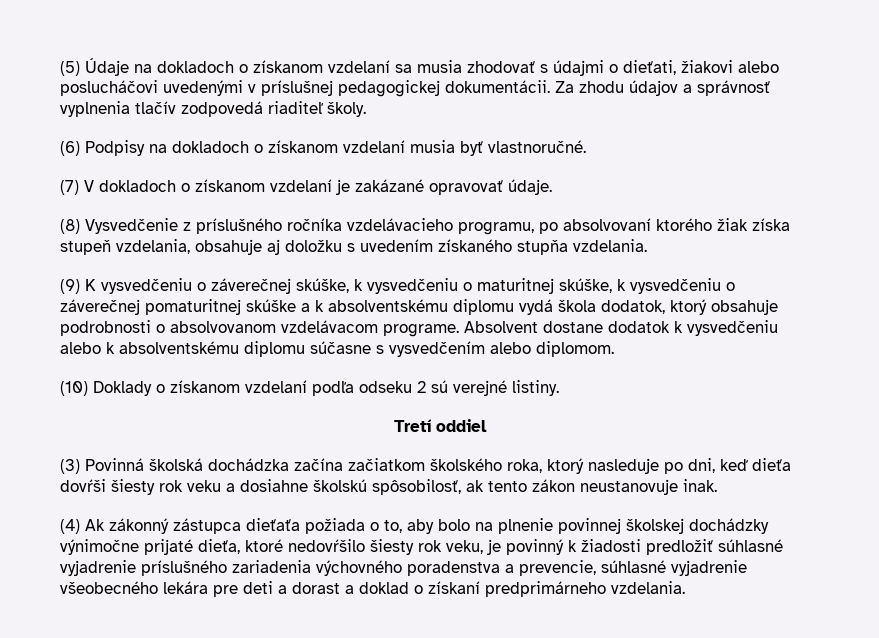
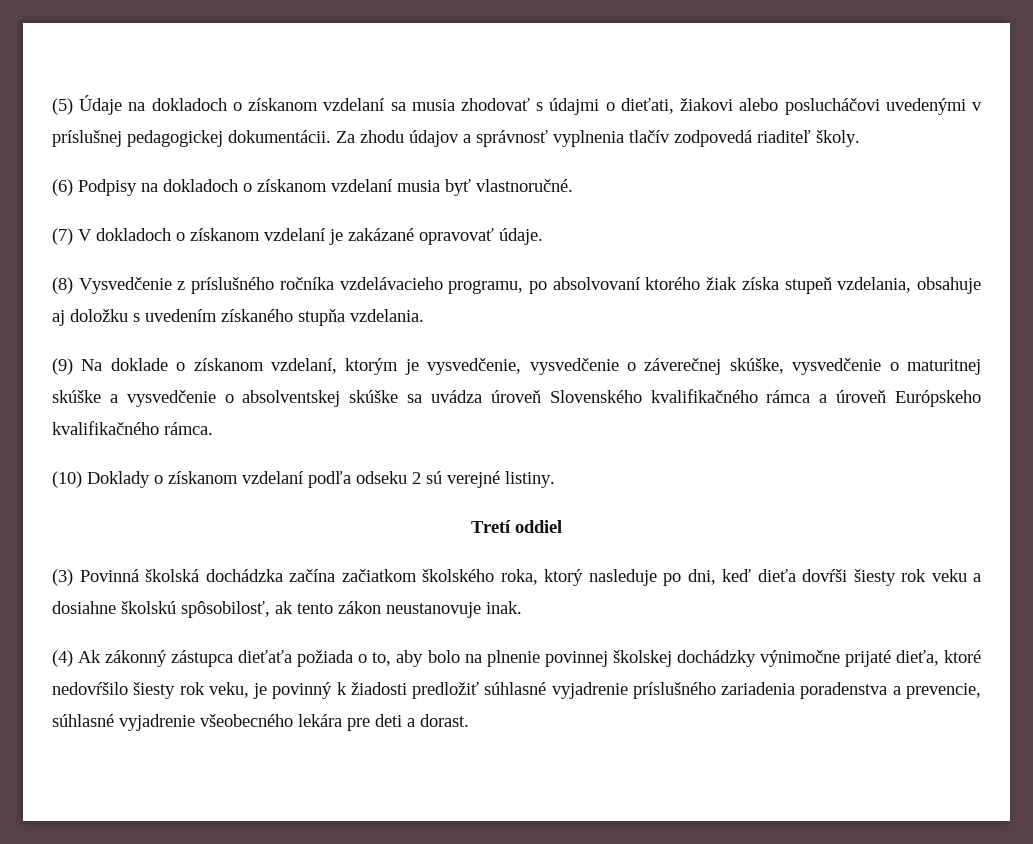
[85,278,735,294] [60,299,778,315] [60,320,778,337] [60,341,614,357] K vysvedčeniu o záverečnej skúške, k vysvedčeniu o maturitnej skúške, k vysvedčeniu o záverečnej pomaturitnej skúške a k absolventskému diplomu vydá škola dodatok, ktorý obsahuje podrobnosti o absolvovanom vzdelávacom programe. Absolvent dostane dodatok k vysvedčeniu alebo k absolventskému diplomu súčasne s vysvedčením alebo diplomom. -> [81,358,981,375] [52,389,981,407] [52,421,213,435] Na doklade o získanom vzdelaní, ktorým je vysvedčenie, vysvedčenie o záverečnej skúške, vysvedčenie o maturitnej skúške a vysvedčenie o absolventskej skúške sa uvádza úroveň Slovenského kvalifikačného rámca a úroveň Európskeho kvalifikačného rámca.
[316,560,402,576] výchovného -> (796, 688) none
[292,581,685,597] dorast a doklad o získaní predprimárneho vzdelania. -> [420,714,469,727] dorast.

